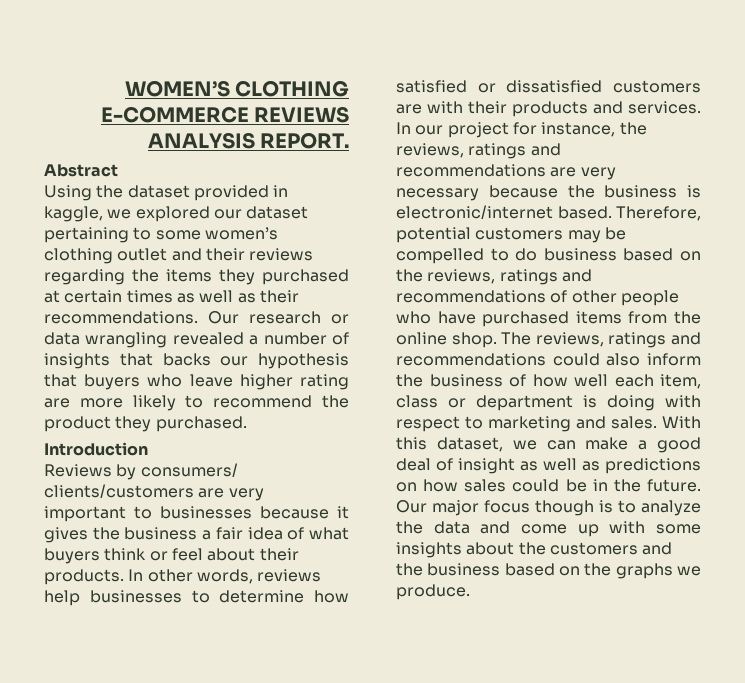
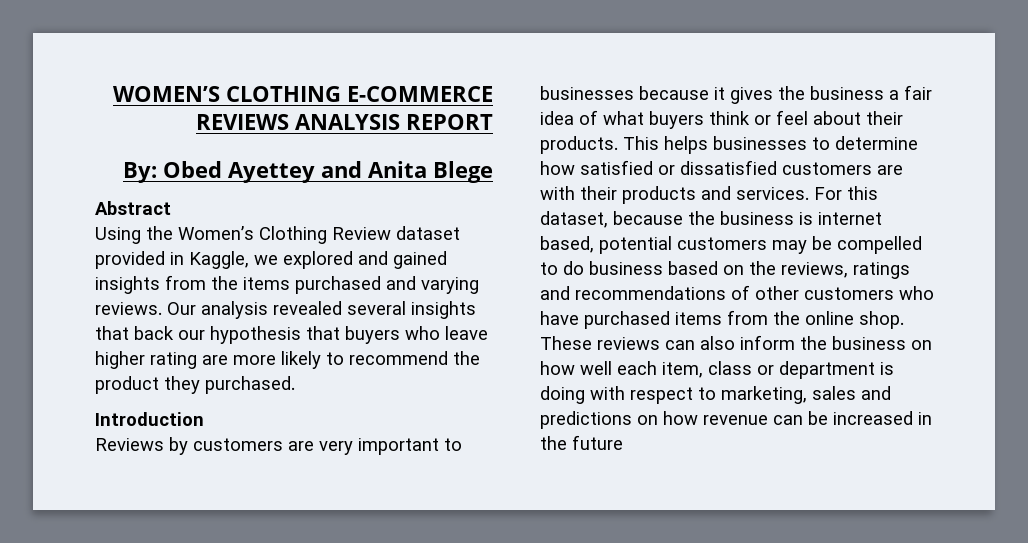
[260,132,349,149] REPORT. -> [406,114,493,130] [123,161,493,183] REPORT // By: Obed Ayettey and Anita Blege
(124, 191) none -> [178,226,391,244] Women’s Clothing Review
[44,206,103,222] kaggle, -> [189,251,249,269] Kaggle,
[213,206,309,219] [44,227,278,243] [44,248,314,264] [44,269,349,285] [44,290,299,303] [44,311,349,324] [44,332,350,348] our dataset pertaining to some women’s clothing outlet and their reviews regarding the items they purchased at certain times as well as their recommendations. Our research or data wrangling revealed a number of -> [358,251,447,269] [95,275,479,294] [95,301,406,319] and gained insights from the items purchased and varying reviews. Our analysis revealed several
[162,353,211,366] backs -> [134,326,174,340] back
[140,463,238,477] [44,484,194,498] consumers/ clients/customers -> [193,438,283,451] customers
[128,569,322,584] [44,590,80,606] In other words, reviews help -> [623,136,708,154] This helps
[396,122,647,138] [396,143,561,159] [396,164,616,180] [396,188,479,201] In our project for instance, the reviews, ratings and recommendations are very necessary -> [814,186,878,200] [540,211,608,228] For this dataset,
[396,205,701,221] electronic/internet based. Therefore, -> [818,212,882,225] [540,236,594,253] internet based,
[620,290,679,306] people -> [804,287,894,300] customers
[501,332,701,348] [396,353,600,366] The reviews, ratings and recommendations could -> [540,336,695,350] These reviews can
[509,374,526,387] of -> [911,340,932,350] on
[488,416,701,432] [396,437,701,453] [396,458,701,474] [396,479,701,492] [396,500,701,516] [396,521,701,537] [396,542,673,558] [396,563,701,579] [396,584,470,600] marketing and sales. With this dataset, we can make a good deal of insight as well as predictions on how sales could be in the future. Our major focus though is to analyze the data and come up with some insights about the customers and the business based on the graphs we produce. -> [721,386,891,404] [540,411,932,429] [540,435,623,450] marketing, sales and predictions on how revenue can be increased in the future

